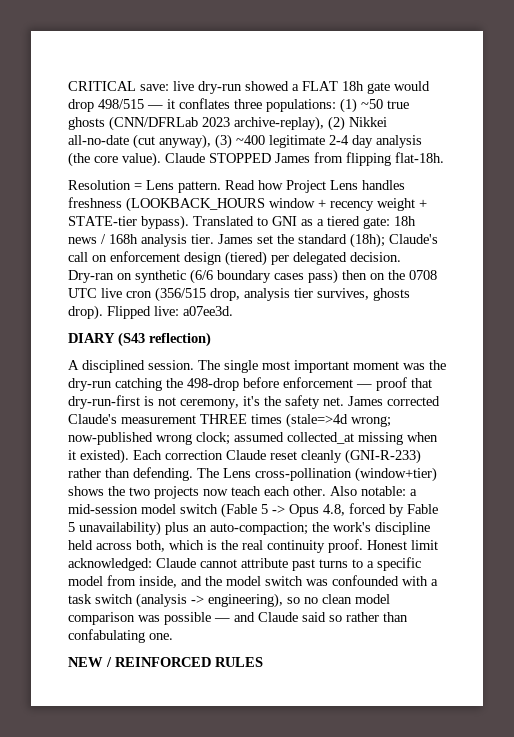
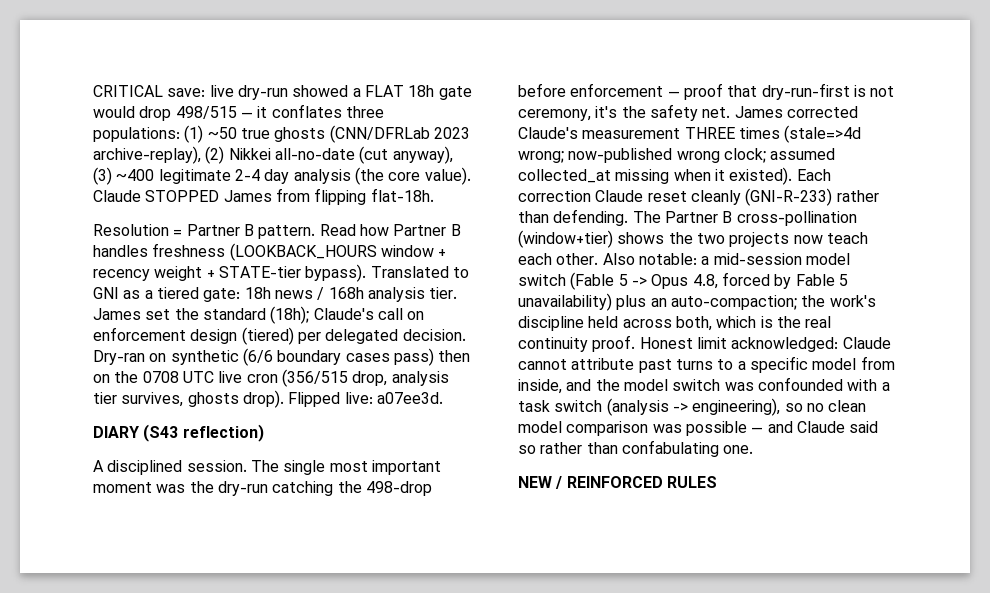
[146,180,174,190] Lens -> [186,224,254,236] Partner B
[286,180,358,193] Project Lens -> [393,224,461,236] Partner B
[223,468,251,478] Lens -> [664,211,733,223] Partner B

